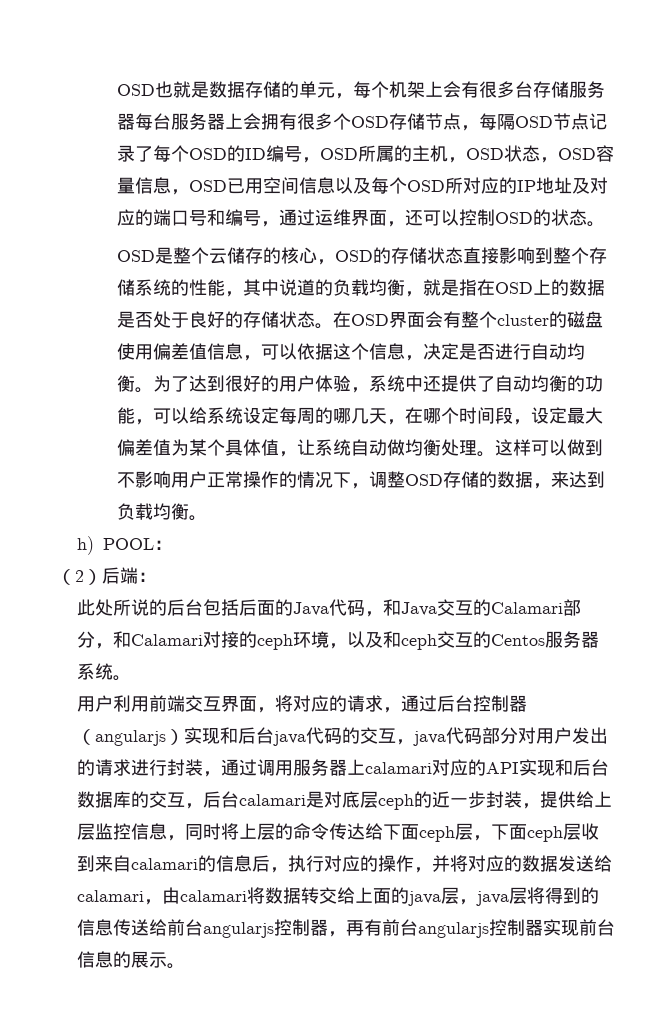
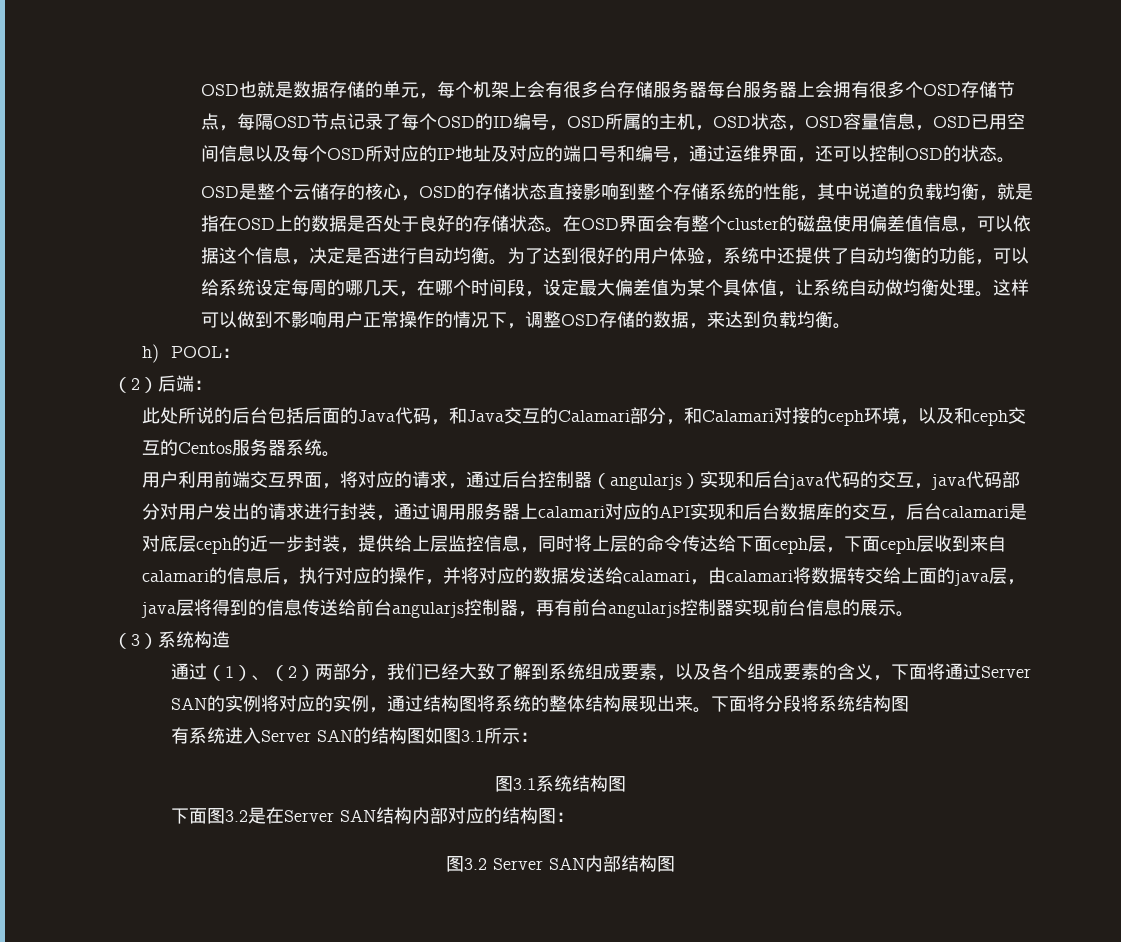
(185, 966) none -> [113,631,231,649] [171,663,1032,681] [171,695,910,713] [171,727,539,744] [495,775,626,792] [171,807,575,824] [446,855,675,872] // （3）系统构造 // 通过（1）、（2）两部分，我们已经大致了解到系统组成要素，以及各个组成要素的含义，下面将通过Server SAN的实例将对应的实例，通过结构图将系统的整体结构展现出来。下面将分段将系统结构图 // 有系统进入Server SAN的结构图如图3.1所示： // 图3.1系统结构图 // 下面图3.2是在Server SAN结构内部对应的结构图： // 图3.2 Server SAN内部结构图

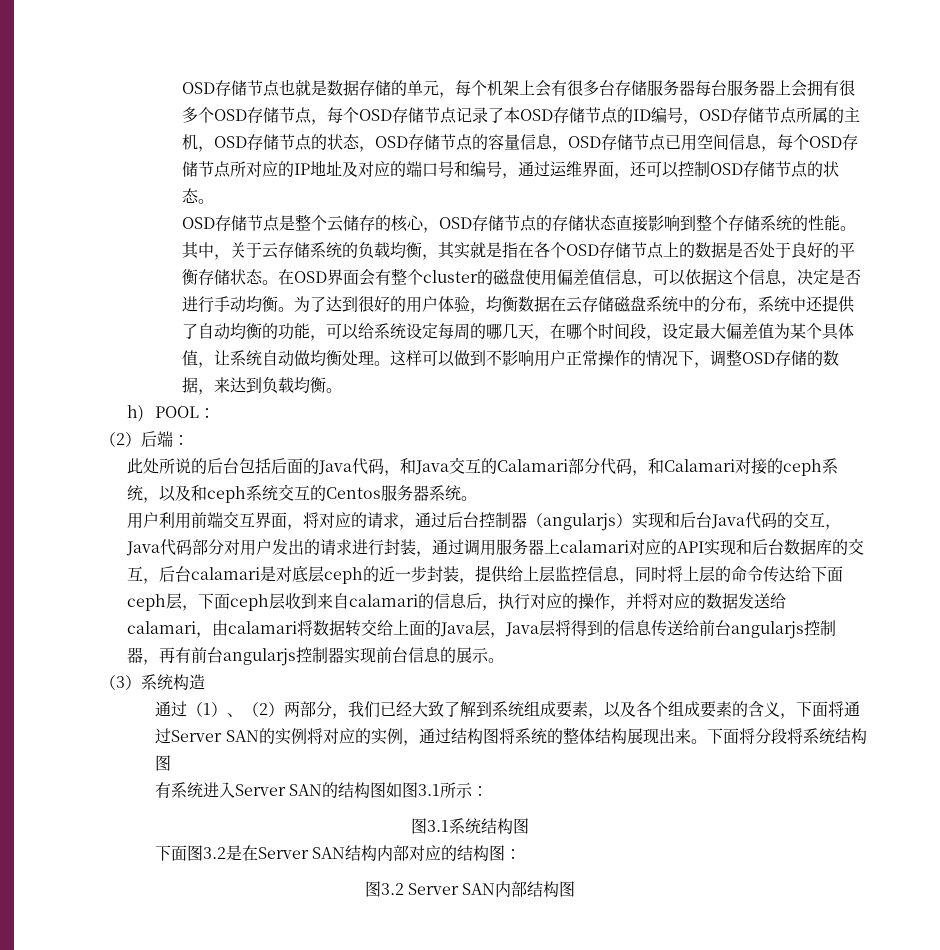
[200,84,239,96] OSD -> [181,80,280,97] OSD存储节点
[254,113,475,130] 隔OSD节点记录了每个OSD -> [342,107,618,124] 个OSD存储节点记录了本OSD存储节点
(605, 122) none -> [731,107,797,124] 存储节点
[750,113,843,131] 状态，OSD -> [246,134,488,152] 存储节点的状态，OSD存储节点的
(971, 122) none -> [600,134,666,151] 存储节点
[254,145,365,162] 以及每个OSD -> [760,134,858,152] [181,161,231,178] ，每个OSD存储节点
(943, 154) none -> [742,161,808,178] 存储节点
(239, 192) none -> [214,215,280,232] 存储节点
(457, 192) none -> [471,215,537,232] 存储节点
[798,183,889,201] ，其中说道 -> [839,226,856,231] [181,242,342,260] 。其中，关于云存储系统
(997, 198) none -> [437,242,470,259] 其实
[236,218,275,230] OSD -> [533,242,664,259] 各个OSD存储节点
(473, 223) none -> [838,242,855,258] [181,269,198,285] 平衡
[416,247,435,264] 自 -> [213,296,230,312] 手
(723, 262) none -> [485,296,758,314] 均衡数据在云存储磁盘系统中的分布，
(667, 415) none -> [600,458,633,475] 代码
[864,407,901,424] 环境 -> [822,458,839,474] [127,485,144,501] 系统
(1009, 418) none -> [246,485,279,501] 系统
[789,474,825,490] java -> [711,514,746,529] Java
[931,474,967,490] java -> [126,541,161,556] Java
[954,567,1026,586] [141,602,177,618] java层，java -> [440,620,540,638] Java层，Java

